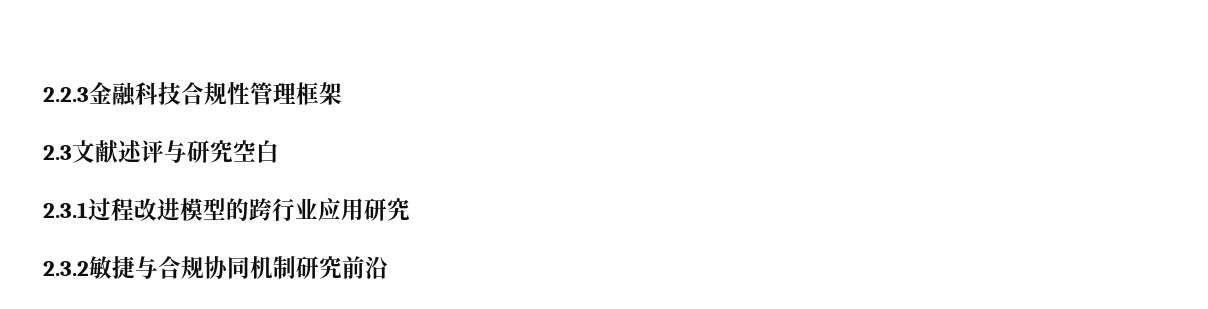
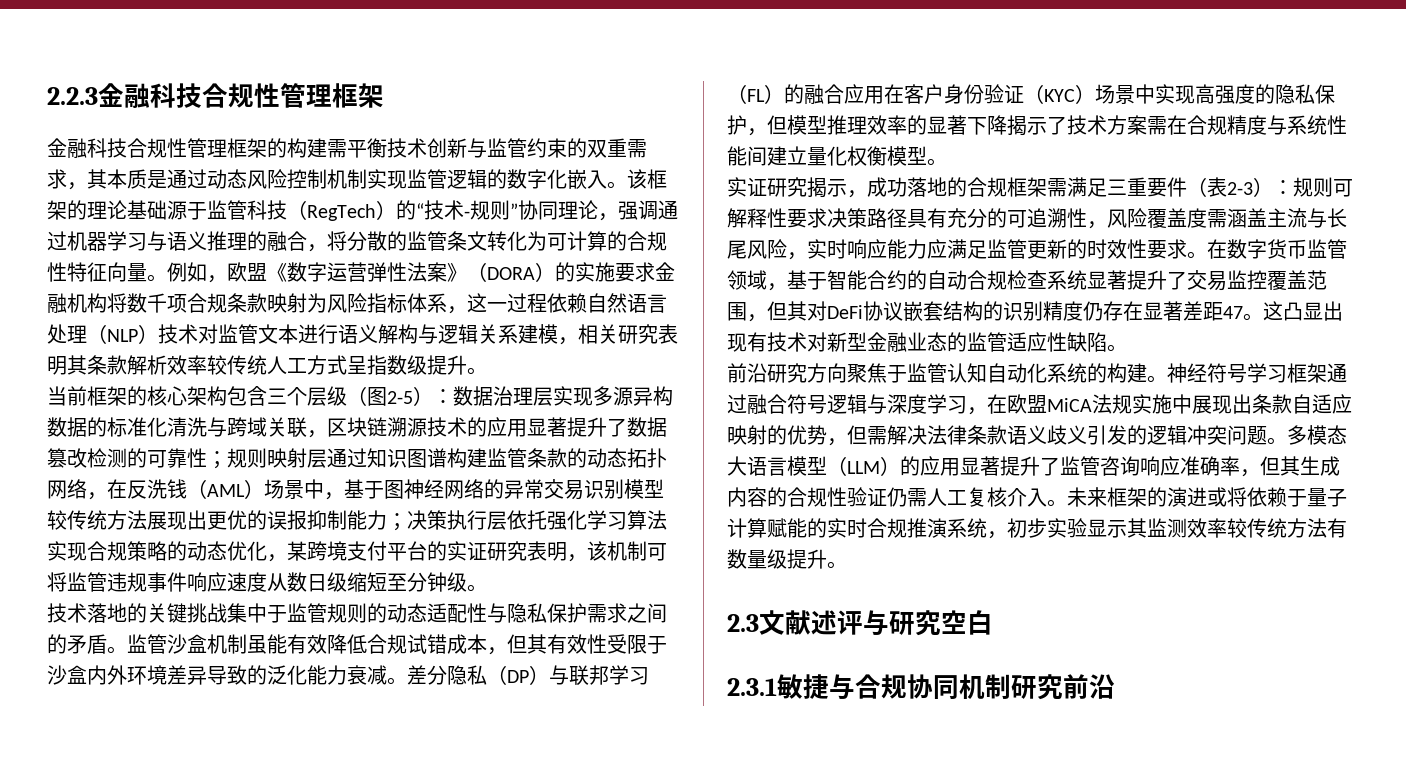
(342, 93) none -> [47,138,647,158] [47,169,667,190] [47,200,678,221] [47,231,667,252] [47,262,675,283] [47,293,667,314] [47,324,678,345] [47,355,487,375] [47,386,673,406] [47,417,667,438] [47,448,667,469] [47,479,664,500] [47,510,667,531] [47,541,667,562] [47,572,487,592] [47,603,667,623] [47,634,667,655] [47,665,649,686] [727,84,1335,104] [727,115,1347,136] [727,146,947,166] [727,177,1353,198] [727,208,1347,229] [727,239,1347,260] [727,270,1327,291] [727,301,1343,322] [727,332,1127,352] [727,363,1347,383] [727,394,1352,415] [727,425,1347,446] [727,456,1340,477] [727,487,1347,507] [727,518,1347,539] [727,549,847,569] // 金融科技合规性管理框架的构建需平衡技术创新与监管约束的双重需求，其本质是通过动态风险控制机制实现监管逻辑的数字化嵌入。该框架的理论基础源于监管科技（RegTech）的“技术-规则”协同理论，强调通过机器学习与语义推理的融合，将分散的监管条文转化为可计算的合规性特征向量。例如，欧盟《数字运营弹性法案》（DORA）的实施要求金融机构将数千项合规条款映射为风险指标体系，这一过程依赖自然语言处理（NLP）技术对监管文本进行语义解构与逻辑关系建模，相关研究表明其条款解析效率较传统人工方式呈指数级提升。 // 当前框架的核心架构包含三个层级（图2-5）：数据治理层实现多源异构数据的标准化清洗与跨域关联，区块链溯源技术的应用显著提升了数据篡改检测的可靠性；规则映射层通过知识图谱构建监管条款的动态拓扑网络，在反洗钱（AML）场景中，基于图神经网络的异常交易识别模型较传统方法展现出更优的误报抑制能力；决策执行层依托强化学习算法实现合规策略的动态优化，某跨境支付平台的实证研究表明，该机制可将监管违规事件响应速度从数日级缩短至分钟级。 // 技术落地的关键挑战集中于监管规则的动态适配性与隐私保护需求之间的矛盾。监管沙盒机制虽能有效降低合规试错成本，但其有效性受限于沙盒内外环境差异导致的泛化能力衰减。差分隐私（DP）与联邦学习（FL）的融合应用在客户身份验证（KYC）场景中实现高强度的隐私保护，但模型推理效率的显著下降揭示了技术方案需在合规精度与系统性能间建立量化权衡模型。 // 实证研究揭示，成功落地的合规框架需满足三重要件（表2-3）：规则可解释性要求决策路径具有充分的可追溯性，风险覆盖度需涵盖主流与长尾风险，实时响应能力应满足监管更新的时效性要求。在数字货币监管领域，基于智能合约的自动合规检查系统显著提升了交易监控覆盖范围，但其对DeFi协议嵌套结构的识别精度仍存在显著差距47。这凸显出现有技术对新型金融业态的监管适应性缺陷。 // 前沿研究方向聚焦于监管认知自动化系统的构建。神经符号学习框架通过融合符号逻辑与深度学习，在欧盟MiCA法规实施中展现出条款自适应映射的优势，但需解决法律条款语义歧义引发的逻辑冲突问题。多模态大语言模型（LLM）的应用显著提升了监管咨询响应准确率，但其生成内容的合规性验证仍需人工复核介入。未来框架的演进或将依赖于量子计算赋能的实时合规推演系统，初步实验显示其监测效率较传统方法有数量级提升。
[88,198,410,222] [43,261,89,276] 过程改进模型的跨行业应用研究 // 2.3.2 -> (777, 687) none

